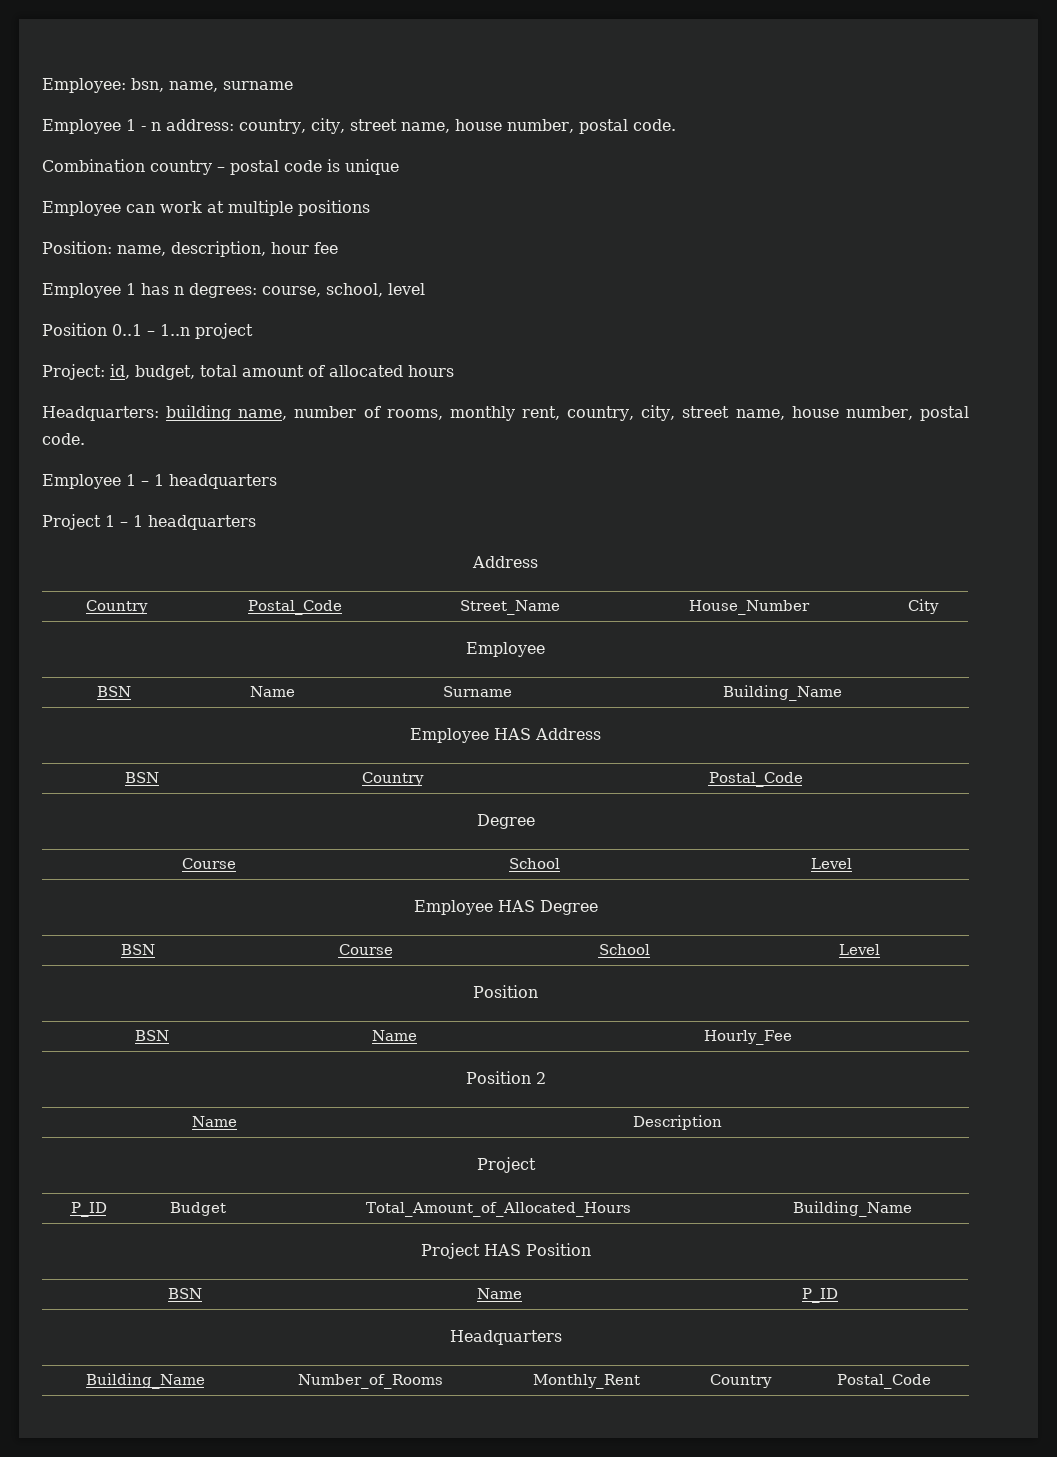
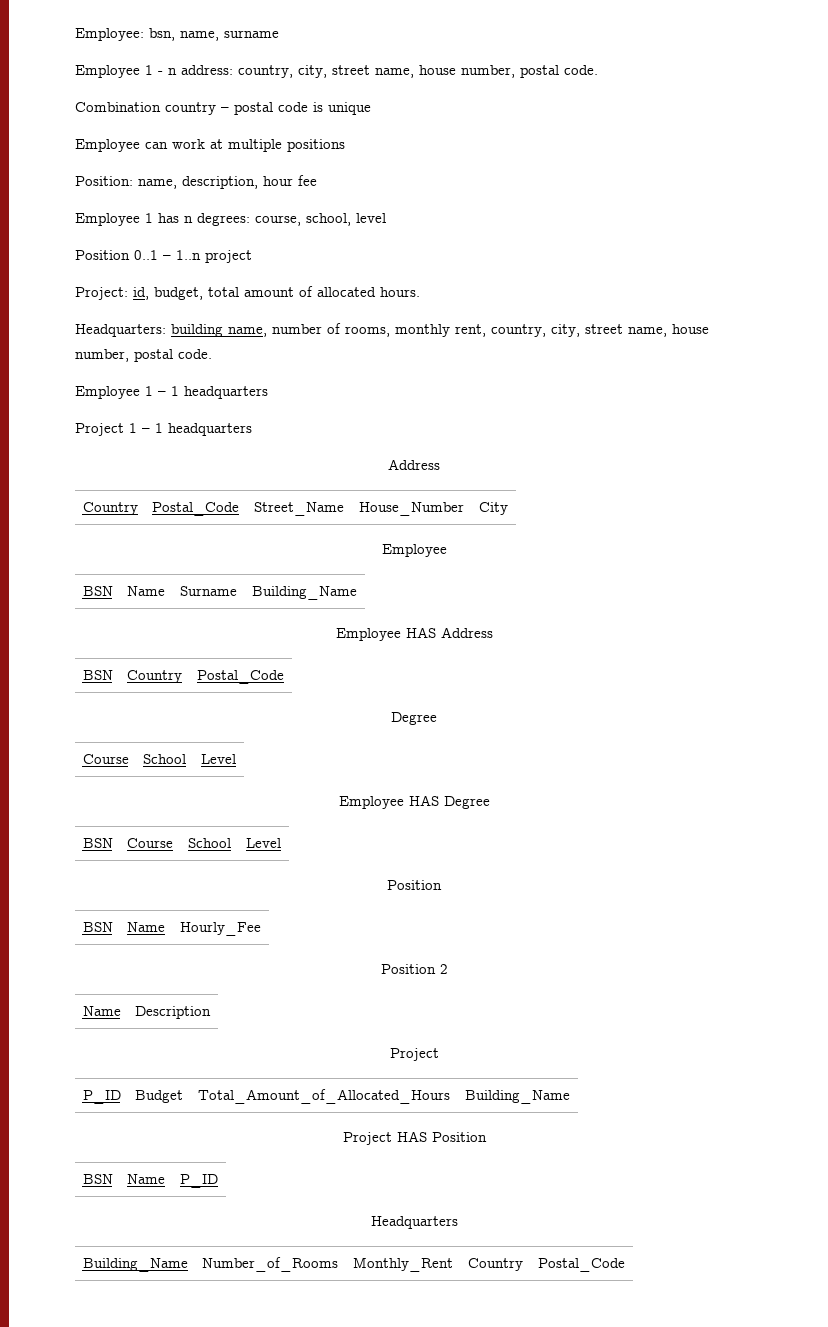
[408,365,454,377] hours -> [380,287,420,297] hours.

